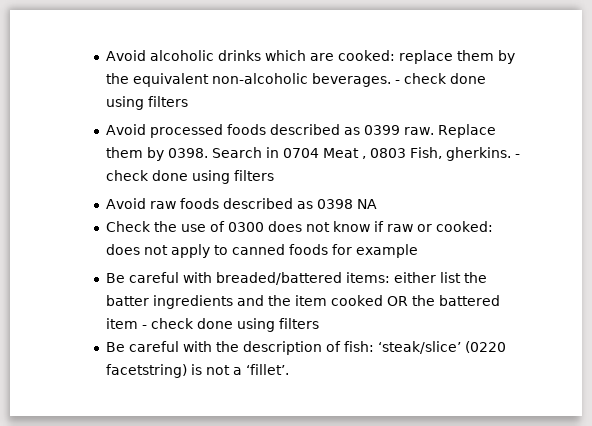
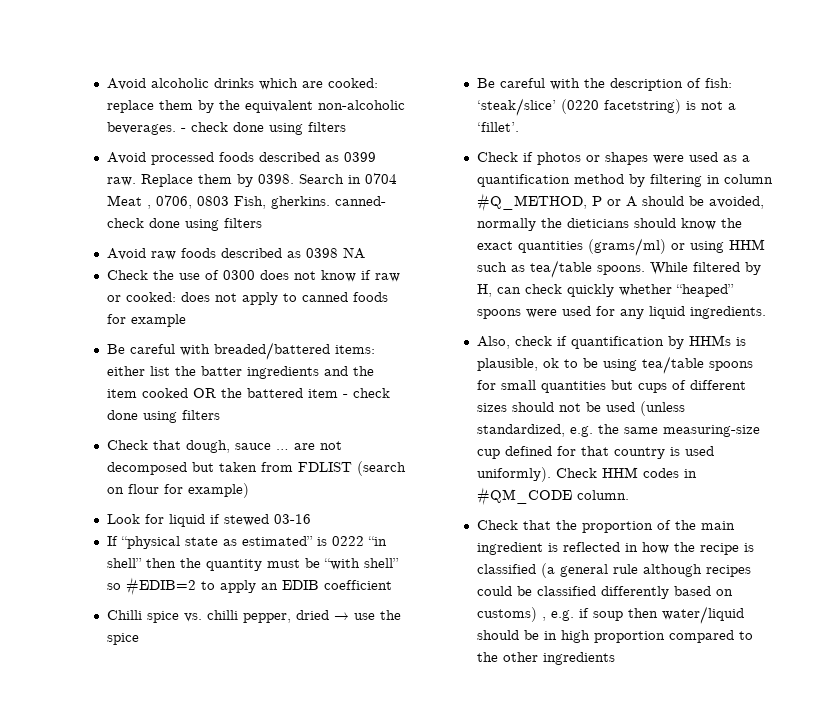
(367, 157) none -> [156,195,193,209] 0706,
[515,154,521,158] - -> [335,196,387,206] canned-
(320, 323) none -> [107,440,343,453] [107,461,407,476] [107,483,250,498] [107,514,312,527] [107,536,388,549] [107,558,400,571] [107,577,393,596] [107,610,402,623] [107,633,140,645] // Check that dough, sauce … are not decomposed but taken from FDLIST (search on flour for example) // Look for liquid if stewed 03-16 // If “physical state as estimated” is 0222 “in shell” then the quantity must be “with shell” so #EDIB=2 to apply an EDIB coefficient // Chilli spice vs. chilli pepper, dried → use the spice
(290, 369) none -> [477,152,751,165] [477,174,774,187] [477,193,765,212] [477,218,743,231] [477,238,766,256] [477,260,762,278] [477,284,735,297] [477,306,767,319] [477,335,747,349] [477,356,754,374] [477,380,747,393] [477,401,686,416] [477,424,761,437] [477,446,715,459] [477,467,698,482] [477,487,630,506] [477,520,736,533] [477,542,755,555] [477,563,752,578] [477,586,734,599] [477,606,745,624] [477,630,754,643] [477,652,616,665] // Check if photos or shapes were used as a quantification method by filtering in column #Q_METHOD, P or A should be avoided, normally the dieticians should know the exact quantities (grams/ml) or using HHM such as tea/table spoons. While filtered by H, can check quickly whether “heaped” spoons were used for any liquid ingredients. // Also, check if quantification by HHMs is plausible, ok to be using tea/table spoons for small quantities but cups of different sizes should not be used (unless standardized, e.g. the same measuring-size cup defined for that country is used uniformly). Check HHM codes in #QM_CODE column. // Check that the proportion of the main ingredient is reflected in how the recipe is classified (a general rule although recipes could be classified differently based on customs) , e.g. if soup then water/liquid should be in high proportion compared to the other ingredients

